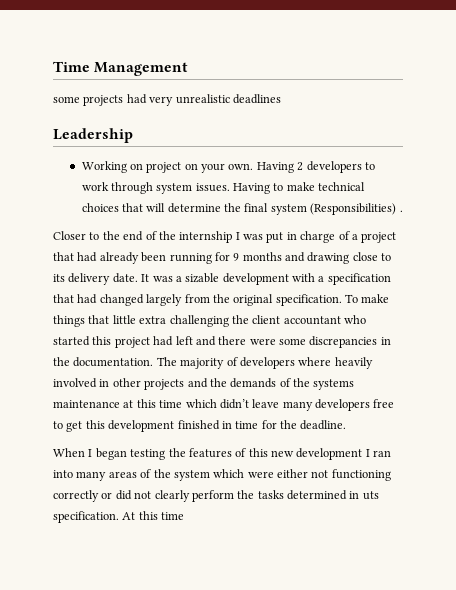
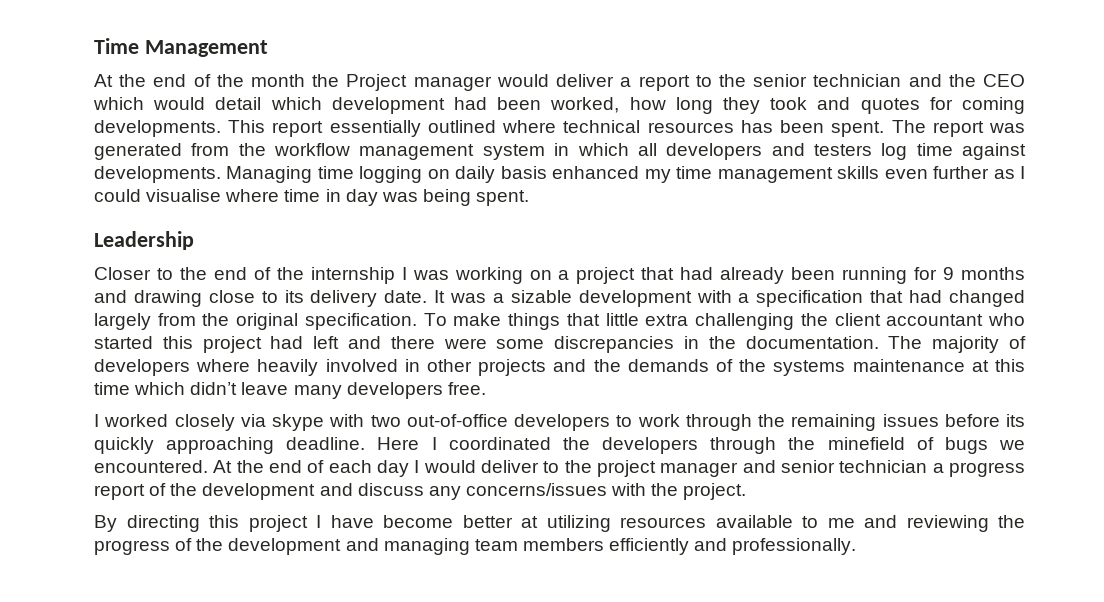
[53,94,281,106] [53,128,133,143] [81,161,375,173] [81,182,366,194] [81,203,403,215] some projects had very unrealistic deadlines // Leadership // Working on project on your own. Having 2 developers to work through system issues. Having to make technical choices that will determine the final system (Responsibilities) . -> [94,74,1025,91] [93,97,1026,114] [94,120,1026,137] [94,143,1026,160] [94,166,1025,183] [94,189,530,206] [94,231,194,250] At the end of the month the Project manager would deliver a report to the senior technician and the CEO which would detail which development had been worked, how long they took and quotes for coming developments. This report essentially outlined where technical resources has been spent. The report was generated from the workflow management system in which all developers and testers log time against developments. Managing time logging on daily basis enhanced my time management skills even further as I could visualise where time in day was being spent. // Leadership
[266,231,350,243] put in charge of -> [454,267,552,284] working on
[373,399,395,408] [53,420,347,432] [53,448,392,460] [53,469,391,481] [53,490,379,502] [53,511,185,523] free to get this development finished in time for the deadline. // When I began testing the features of this new development I ran into many areas of the system which were either not functioning correctly or did not clearly perform the tasks determined in uts specification. At this time -> [447,382,486,395] [94,414,1025,431] [94,437,1026,454] [94,460,1025,477] [94,483,747,500] [94,515,1025,532] [94,538,857,555] free. // I worked closely via skype with two out-of-office developers to work through the remaining issues before its quickly approaching deadline. Here I coordinated the developers through the minefield of bugs we encountered. At the end of each day I would deliver to the project manager and senior technician a progress report of the development and discuss any concerns/issues with the project. // By directing this project I have become better at utilizing resources available to me and reviewing the progress of the development and managing team members efficiently and professionally.

